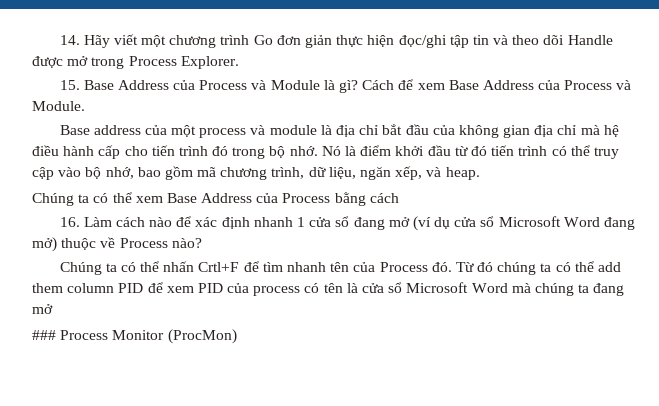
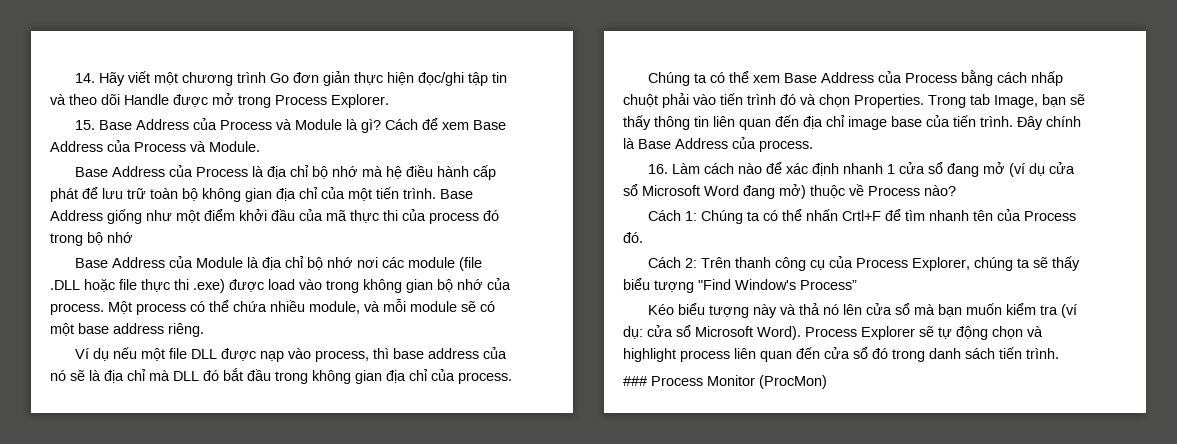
[93,124,578,138] address của một process và module là địa chỉ bắt đầu của không gian địa chỉ -> [112,165,359,179] Address của Process là địa chỉ bộ nhớ
[124,145,619,159] [32,166,480,180] cho tiến trình đó trong bộ nhớ. Nó là điểm khởi đầu từ đó tiến trình có thể truy cập vào bộ nhớ, bao gồm mã chương trình, dữ liệu, ngăn xếp, và heap. -> [50,187,473,202] [50,209,499,224] [50,232,133,246] [75,256,483,271] [50,278,511,293] [50,299,495,315] [50,323,204,337] [75,347,508,362] [50,368,512,384] phát để lưu trữ toàn bộ không gian địa chỉ của một tiến trình. Base Address giống như một điểm khởi đầu của mã thực thi của process đó trong bộ nhớ // Base Address của Module là địa chỉ bộ nhớ nơi các module (file .DLL hoặc file thực thi .exe) được load vào trong không gian bộ nhớ của process. Một process có thể chứa nhiều module, và mỗi module sẽ có một base address riêng. // Ví dụ nếu một file DLL được nạp vào process, thì base address của nó sẽ là địa chỉ mà DLL đó bắt đầu trong không gian địa chỉ của process.
(399, 198) none -> [1031,71,1064,86] [623,93,1085,108] [623,115,1081,130] [623,137,813,152] nhấp chuột phải vào tiến trình đó và chọn Properties. Trong tab Image, bạn sẽ thấy thông tin liên quan đến địa chỉ image base của tiến trình. Đây chính là Base Address của process.
(202, 243) none -> [648,210,698,221] Cách 1:
[455,261,622,275] [32,282,625,296] [32,304,53,314] Từ đó chúng ta có thể add them column PID để xem PID của process có tên là cửa sổ Microsoft Word mà chúng ta đang mở -> [648,256,1081,271] [623,278,857,293] [648,303,1078,318] [623,325,1043,340] [623,347,1059,362] // Cách 2: Trên thanh công cụ của Process Explorer, chúng ta sẽ thấy biểu tượng "Find Window's Process” // Kéo biểu tượng này và thả nó lên cửa sổ mà bạn muốn kiểm tra (ví dụ: cửa sổ Microsoft Word). Process Explorer sẽ tự động chọn và highlight process liên quan đến cửa sổ đó trong danh sách tiến trình.

